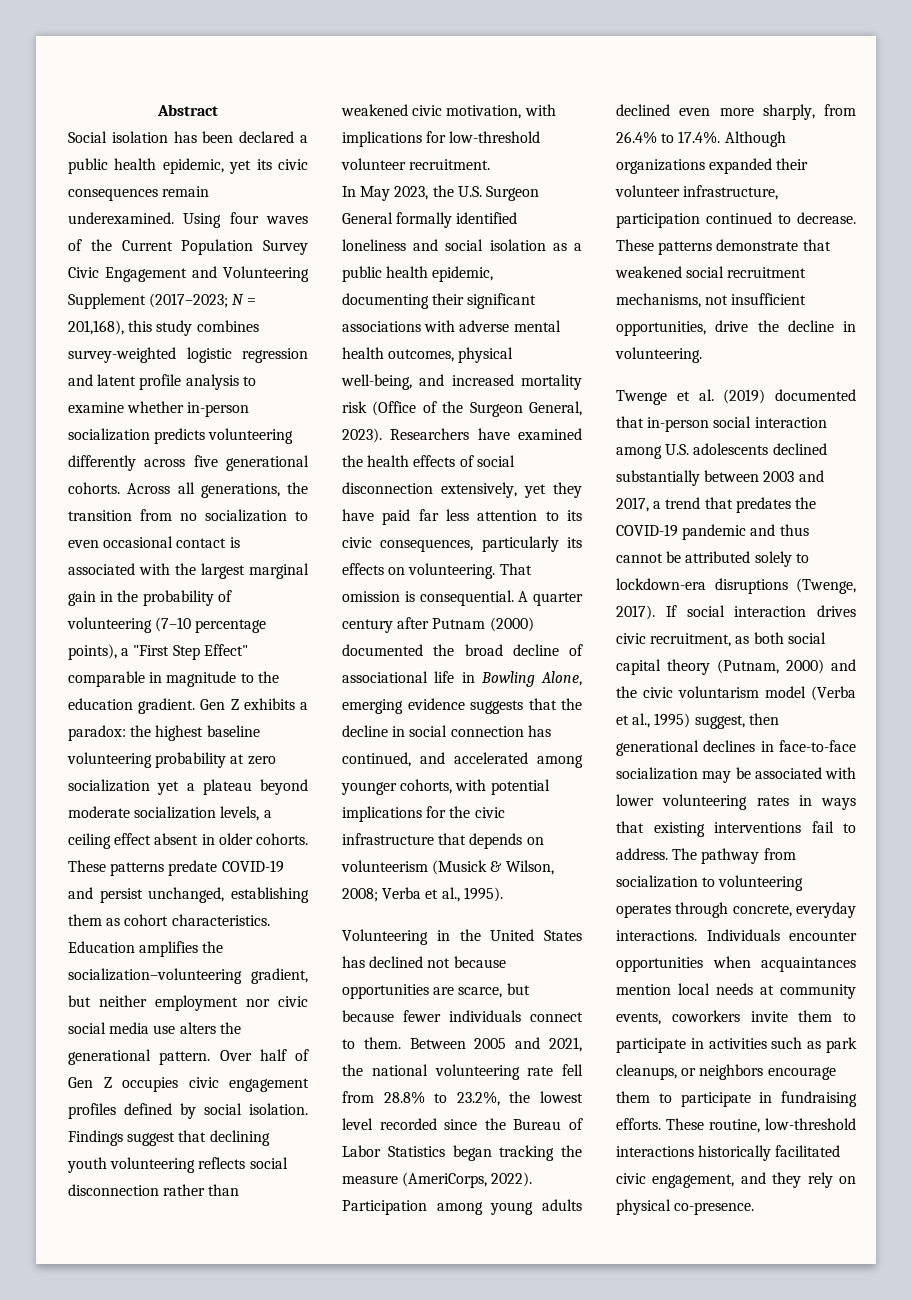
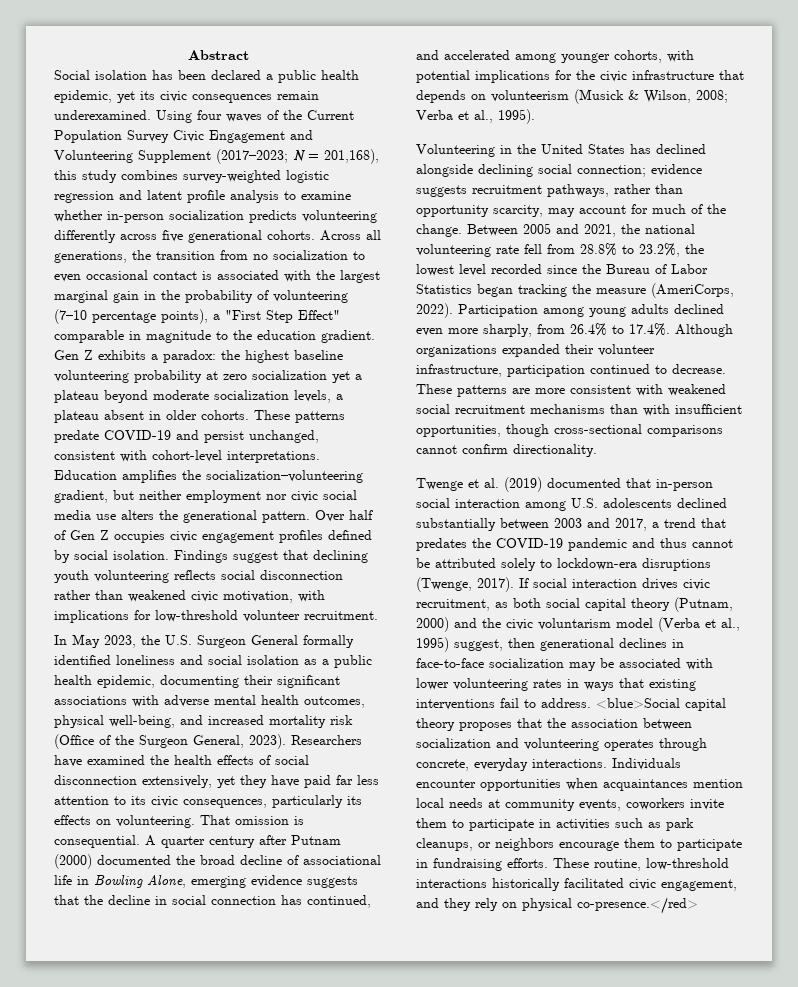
[68,833,152,849] ceiling effect -> [54,410,99,423] plateau
[230,887,309,903] [68,914,270,926] establishing them as cohort characteristics. -> [54,450,320,463] consistent with cohort-level interpretations.
[427,956,506,968] [342,983,530,999] [342,1010,583,1022] [342,1037,401,1049] not because opportunities are scarce, but because fewer individuals connect to them. -> [416,164,702,177] [416,184,683,197] [416,204,726,217] [416,224,462,237] alongside declining social connection; evidence suggests recruitment pathways, rather than opportunity scarcity, may account for much of the change.
[716,239,831,251] [615,266,807,278] [616,293,807,308] [616,320,856,336] [615,347,702,363] demonstrate that weakened social recruitment mechanisms, not insufficient opportunities, drive the decline in volunteering. -> [512,384,726,396] [416,404,742,416] [416,424,723,437] [416,444,597,457] are more consistent with weakened social recruitment mechanisms than with insufficient opportunities, though cross-sectional comparisons cannot confirm directionality.
[672,848,796,864] [616,875,716,888] The pathway from socialization to -> [596,698,726,711] [416,718,692,731] [416,738,519,748] <blue>Social capital theory proposes that the association between socialization and
[674,1202,755,1215] co-presence. -> [577,897,698,914] co-presence.</red>

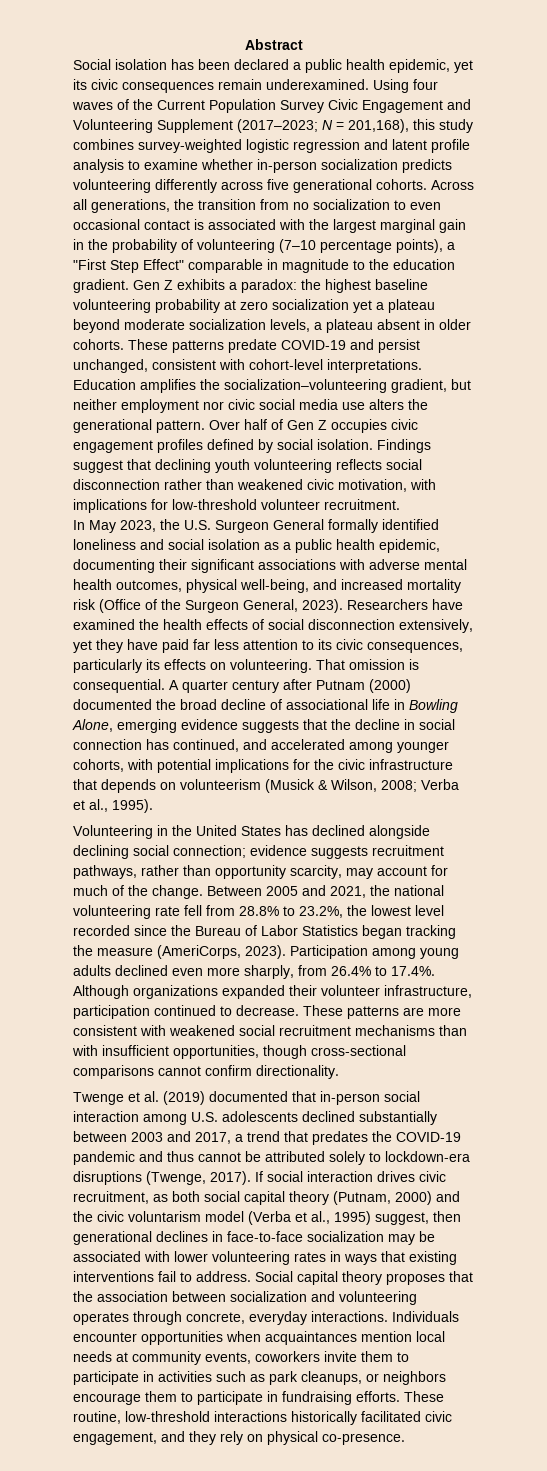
[416,303,453,318] 2022). -> [245,945,286,959] 2023).
[596,698,680,709] <blue>Social -> [255,1271,293,1282] Social
[577,897,698,914] co-presence.</red> -> [322,1433,405,1445] co-presence.

